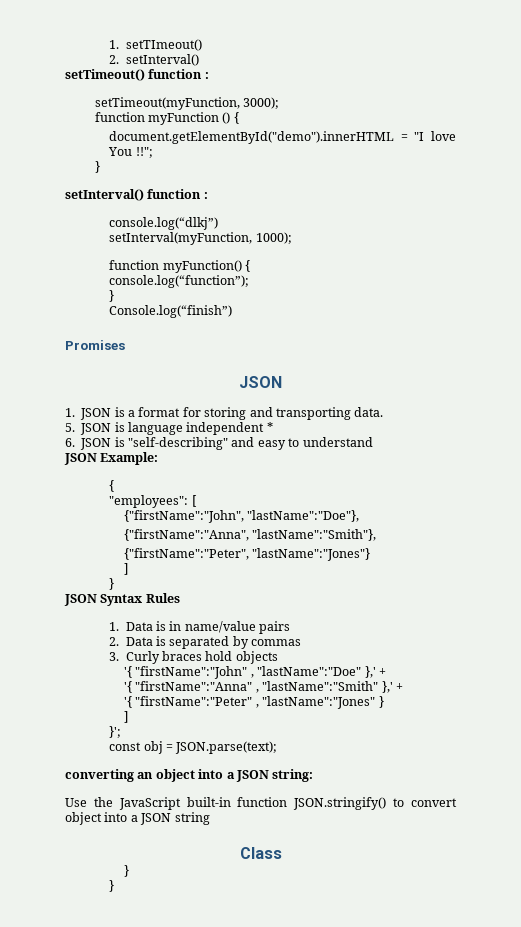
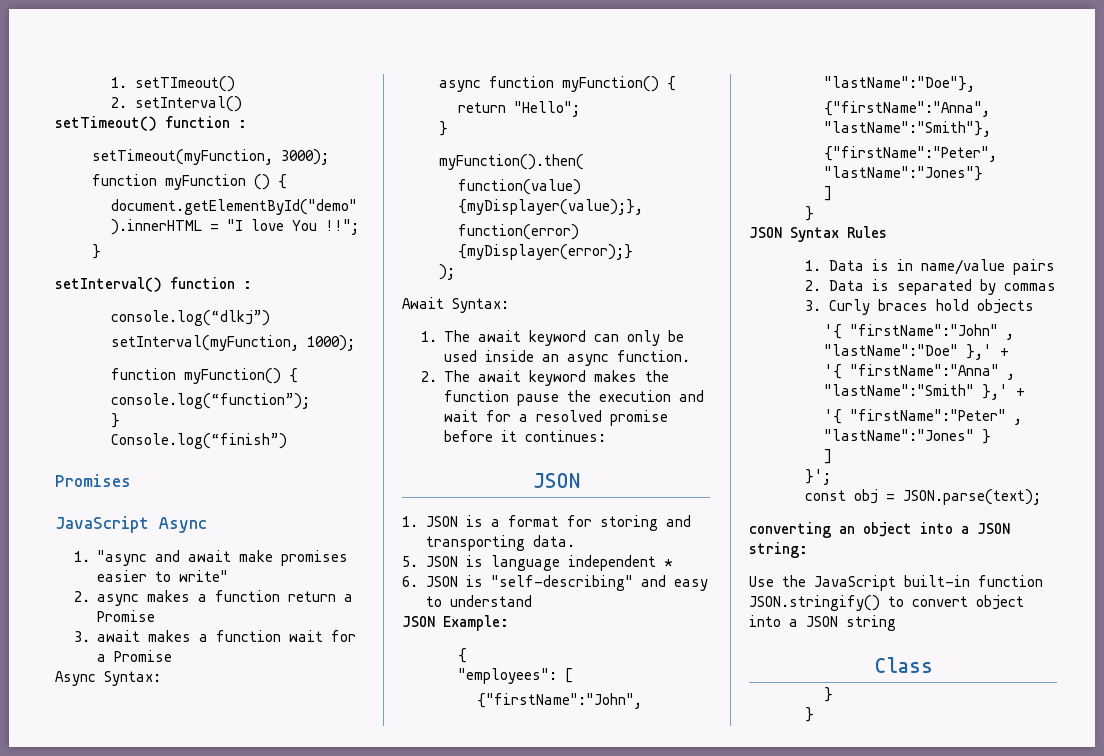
(125, 345) none -> [55,516,207,533] [73,550,349,566] [97,570,229,582] [73,590,354,606] [97,610,156,622] [73,630,357,642] [97,650,173,662] [55,671,161,686] [439,76,677,92] [458,101,581,117] [439,121,449,136] [439,154,585,170] [458,179,582,195] [458,199,644,215] [458,224,580,240] [458,244,634,260] [439,264,456,280] [402,297,509,313] [420,330,685,346] [444,350,691,366] [420,370,670,386] [444,390,705,406] [444,410,669,426] [444,430,607,442] // JavaScript Async // 1. "async and await make promises easier to write" // 2. async makes a function return a Promise // 3. await makes a function wait for a Promise // Async Syntax: // async function myFunction() { // return "Hello"; // } // myFunction().then( // function(value) {myDisplayer(value);}, // function(error) {myDisplayer(error);} // ); // Await Syntax: // 1. The await keyword can only be used inside an async function. // 2. The await keyword makes the function pause the execution and wait for a resolved promise before it continues:

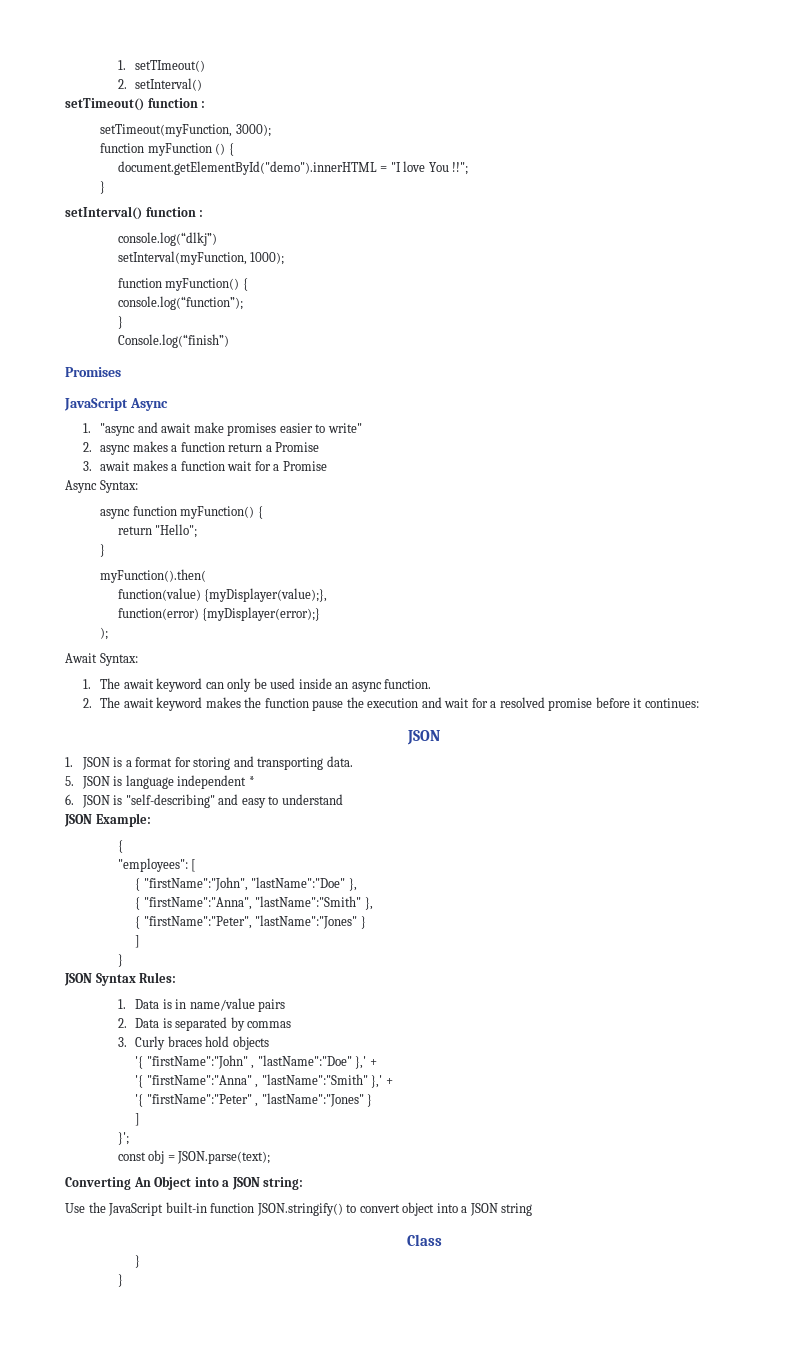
[476,693,642,709] [823,76,975,92] [823,101,990,117] [823,121,991,137] [823,146,997,162] [823,166,983,181] {"firstName":"John", "lastName":"Doe"}, // {"firstName":"Anna", "lastName":"Smith"}, // {"firstName":"Peter", "lastName":"Jones"} -> [135,877,357,891] [135,896,373,910] [135,915,366,929] { "firstName":"John", "lastName":"Doe" }, // { "firstName":"Anna", "lastName":"Smith" }, // { "firstName":"Peter", "lastName":"Jones" }
[847,226,887,238] Rules -> [139,972,177,983] Rules:
[749,522,912,538] converting an object -> [65,1176,192,1190] Converting An Object

